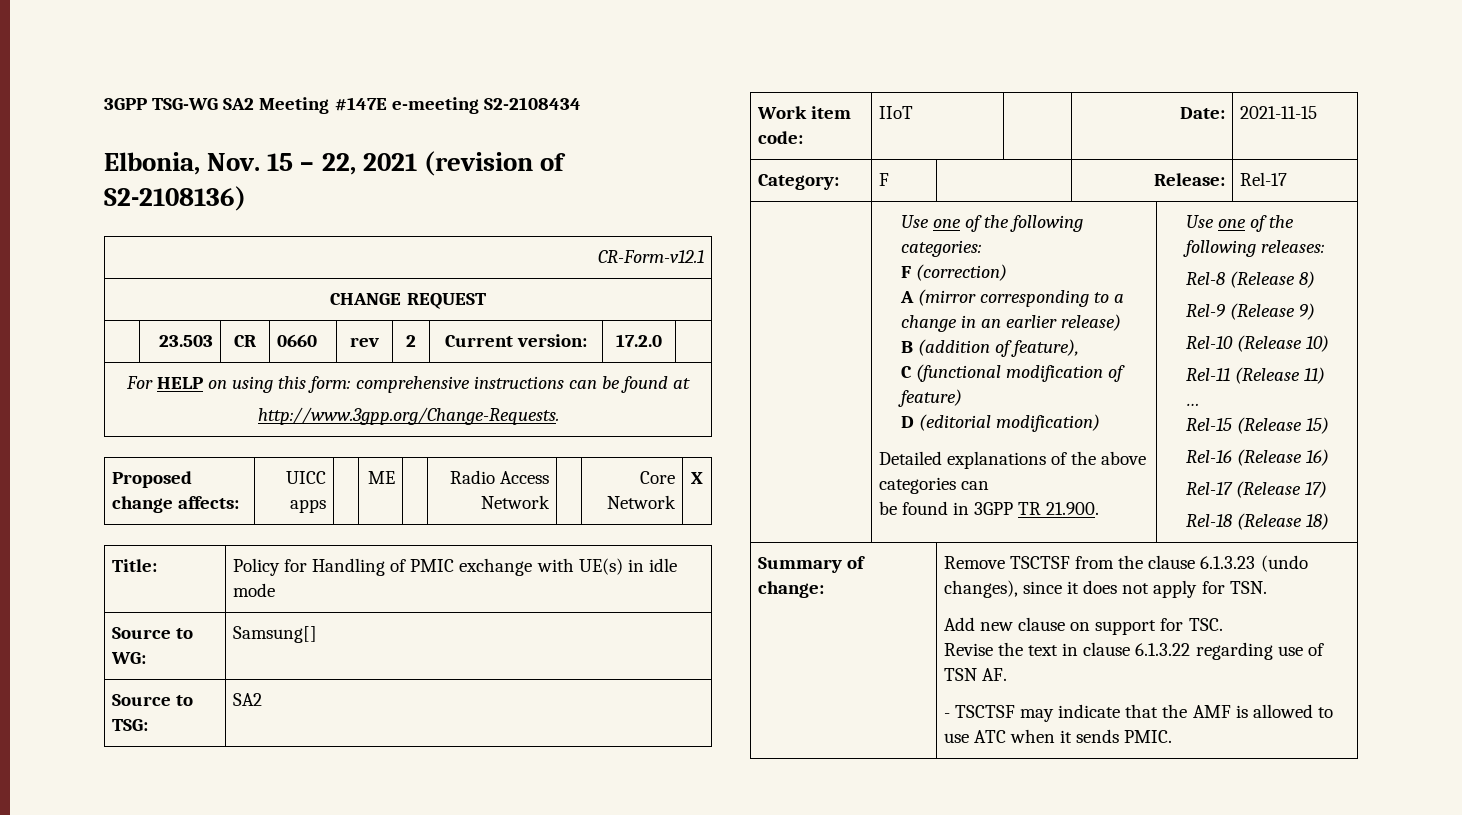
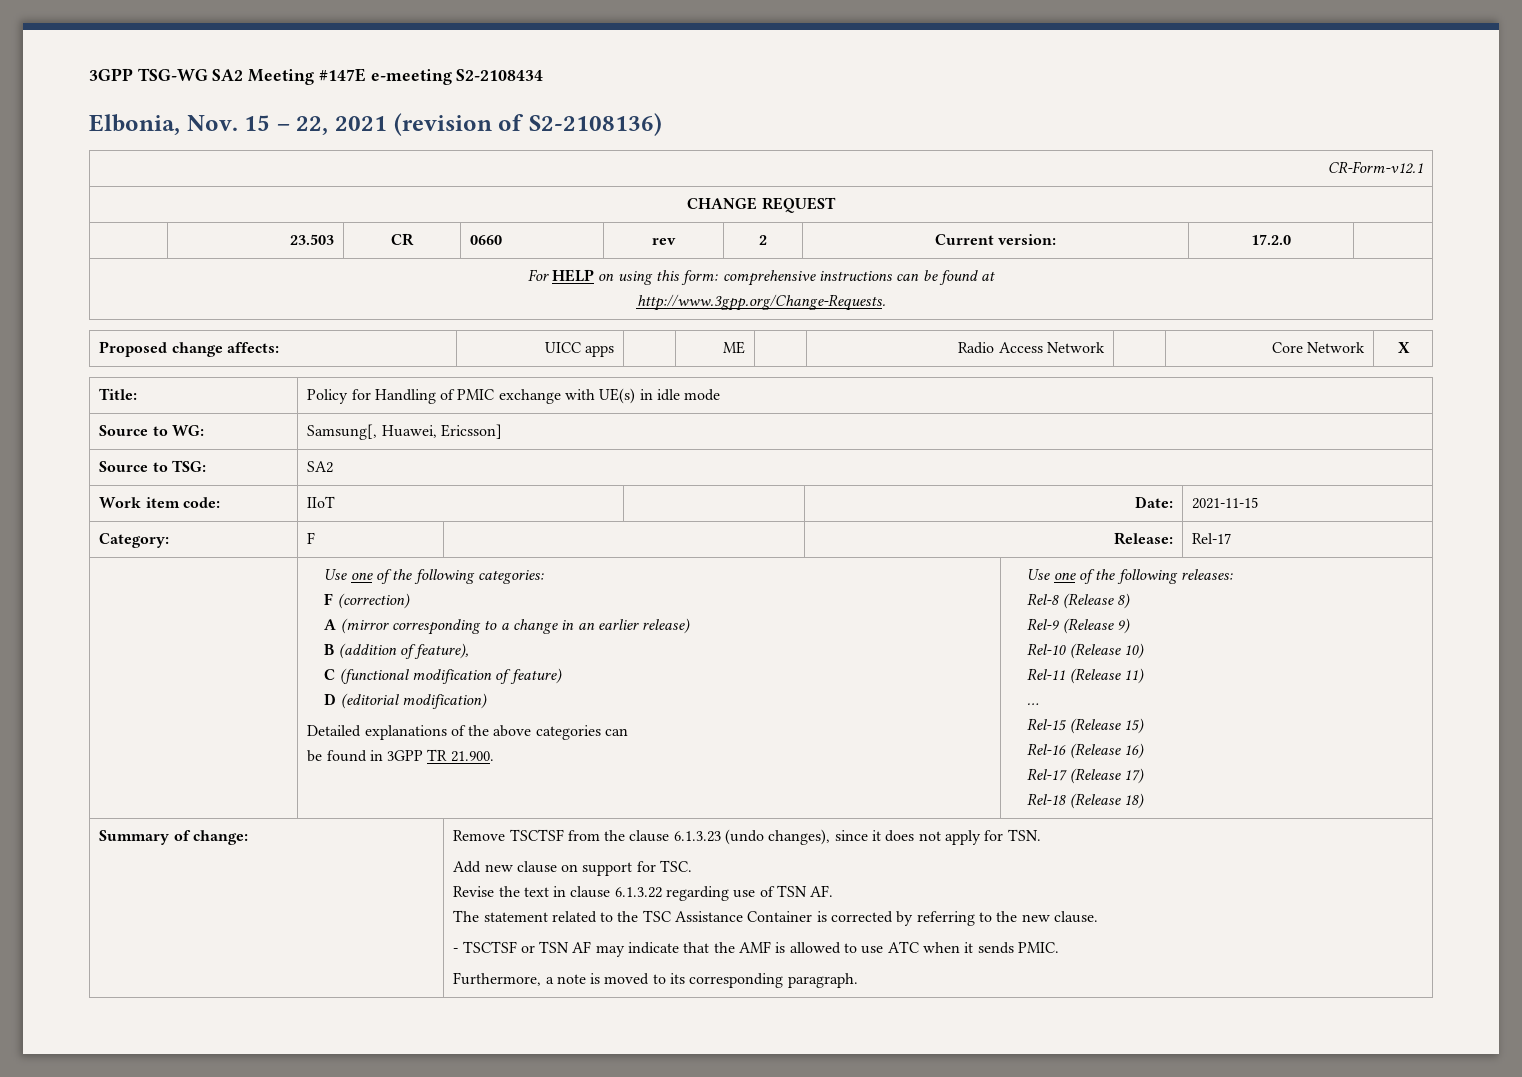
[232,626,317,643] Samsung[] -> [307,424,502,440] Samsung[, Huawei, Ericsson]
(1007, 674) none -> [453,910,1098,926] // The statement related to the TSC Assistance Container is corrected by referring to the new clause.
(1015, 711) none -> [520,941,592,953] or TSN AF
(1173, 736) none -> [453,972,858,988] // Furthermore, a note is moved to its corresponding paragraph.

